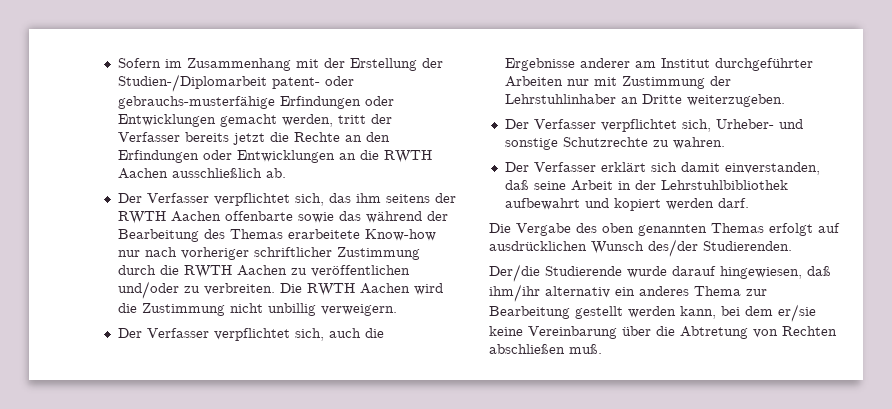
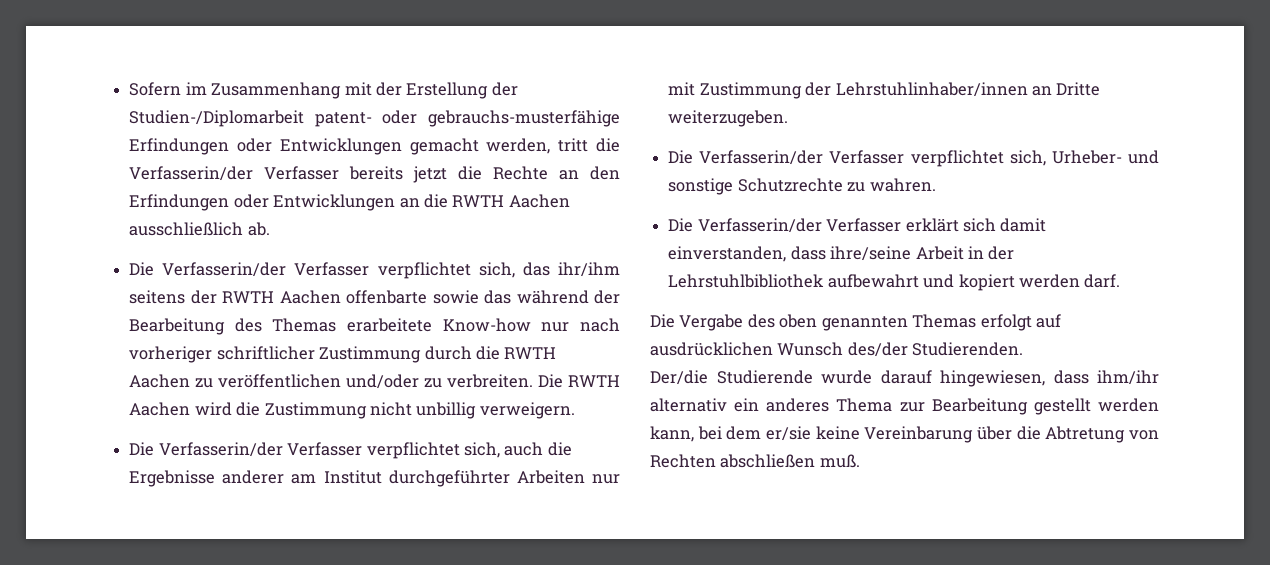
[370,114,392,124] der -> [596,138,620,152] [129,166,254,181] die Verfasserin/der
[117,193,142,203] Der -> [129,262,287,277] Die Verfasserin/der
[355,193,381,203] ihm -> [558,262,620,277] ihr/ihm
[117,328,142,338] Der -> [129,442,283,457] Die Verfasserin/der
[504,94,616,104] Lehrstuhlinhaber -> [835,82,1028,97] Lehrstuhlinhaber/innen
[504,119,529,129] Der -> [668,150,824,165] Die Verfasserin/der
[504,162,529,172] Der -> [668,218,822,233] Die Verfasserin/der
[504,180,566,190] daß seine -> [790,246,912,261] dass ihre/seine
[807,266,831,276] daß -> [1053,370,1089,384] dass

